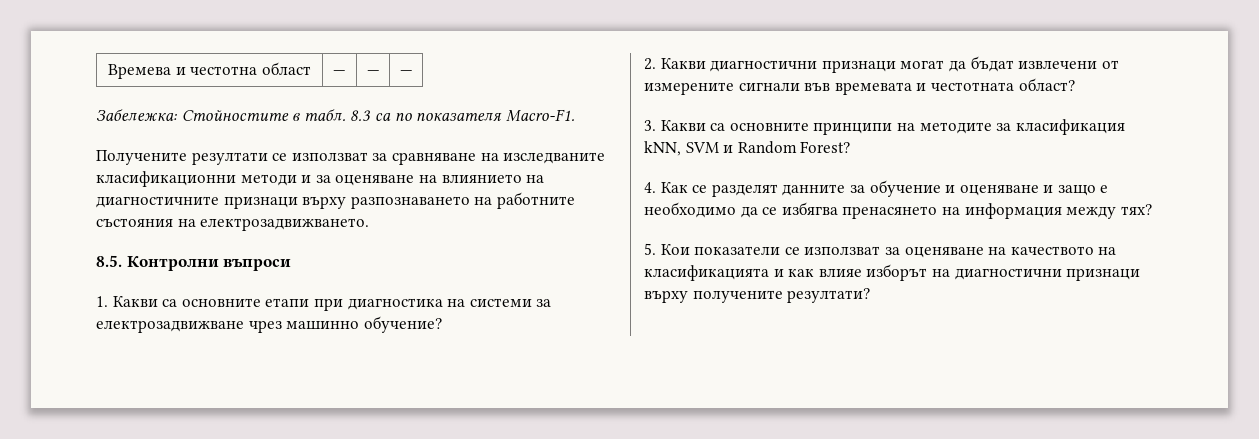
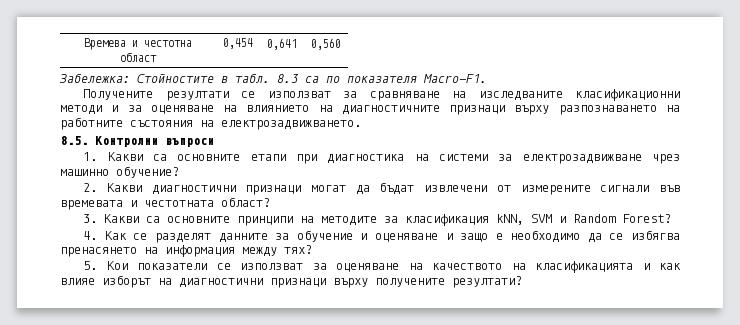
[333,70,346,75] [366,70,380,75] [399,70,413,75] — | — | — -> [222,38,253,49] [266,38,297,50] [310,38,341,50] 0,454 | 0,641 | 0,560

